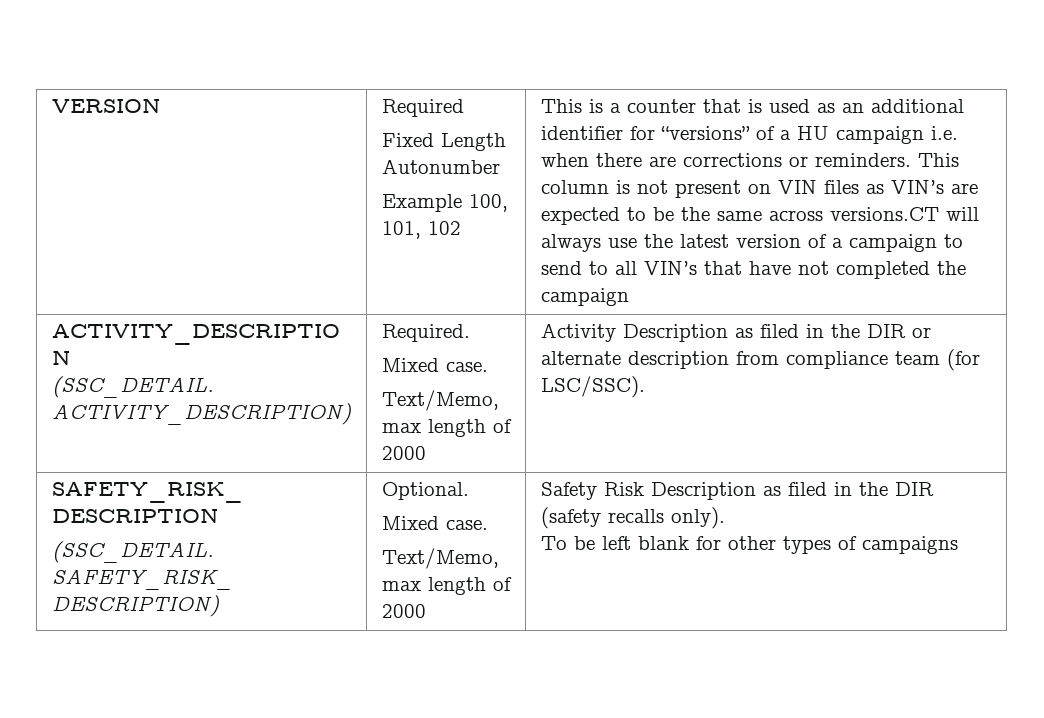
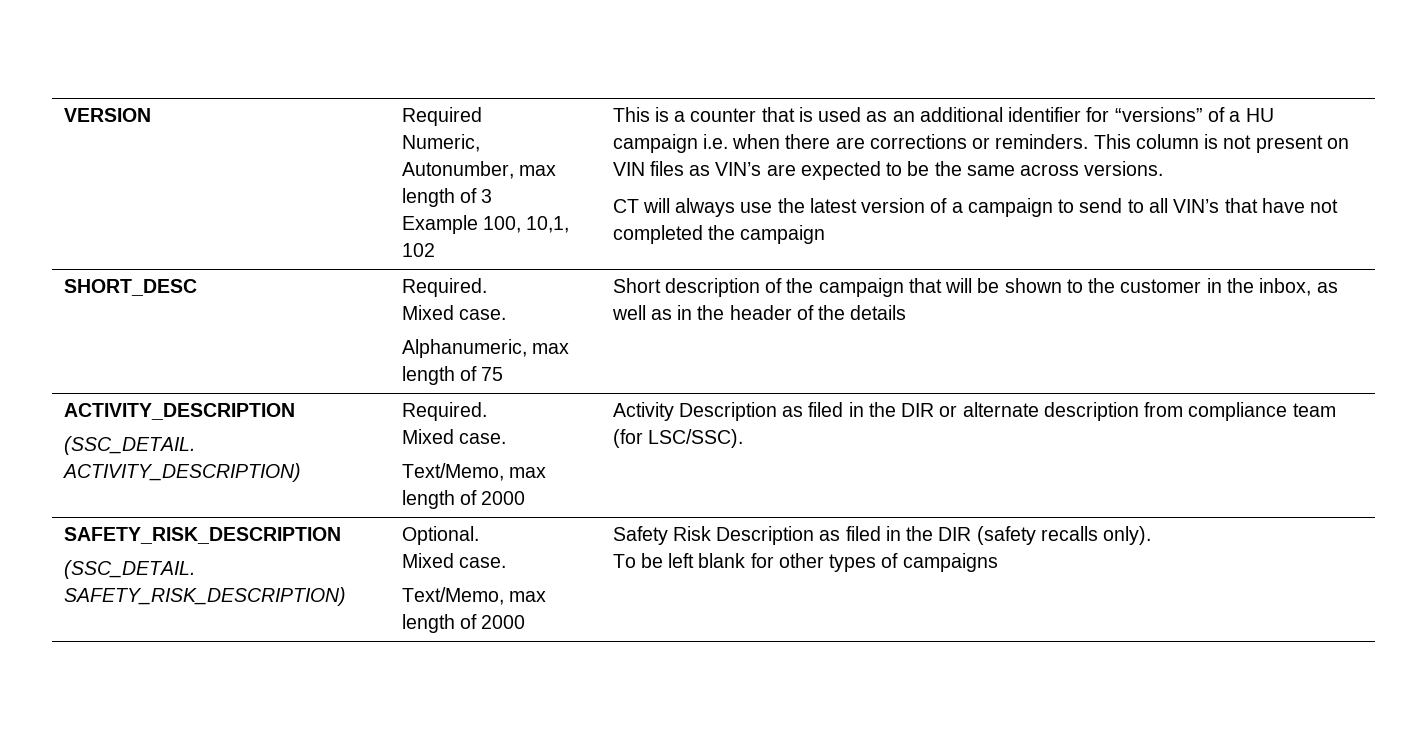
[381,133,506,151] [381,159,500,174] Fixed Length Autonumber -> [401,134,480,152] [401,161,556,179] [401,188,493,207] Numeric, Autonumber, max length of 3
[381,221,421,239] 101, -> [526,216,570,233] 10,1,
[829,207,939,221] versions.CT -> [1084,161,1164,176] [612,199,639,213] versions. // CT
(629, 297) none -> [63,279,197,296] [401,278,487,297] [401,305,506,320] [401,339,569,358] [401,366,504,385] [612,278,1338,297] [611,305,907,320] // SHORT_DESC | Required. // Mixed case. // Alphanumeric, max length of 75 | Short description of the campaign that will be shown to the customer in the inbox, as well as in the header of the details

